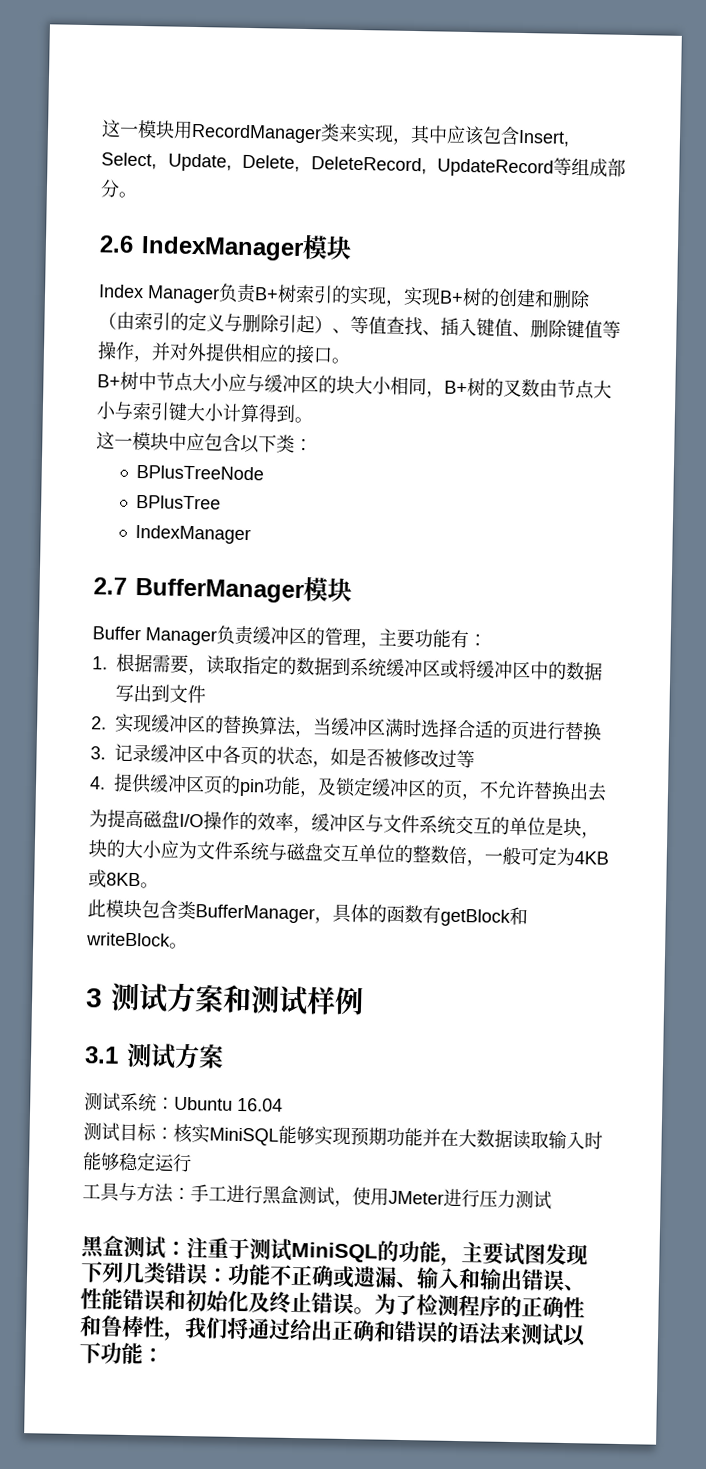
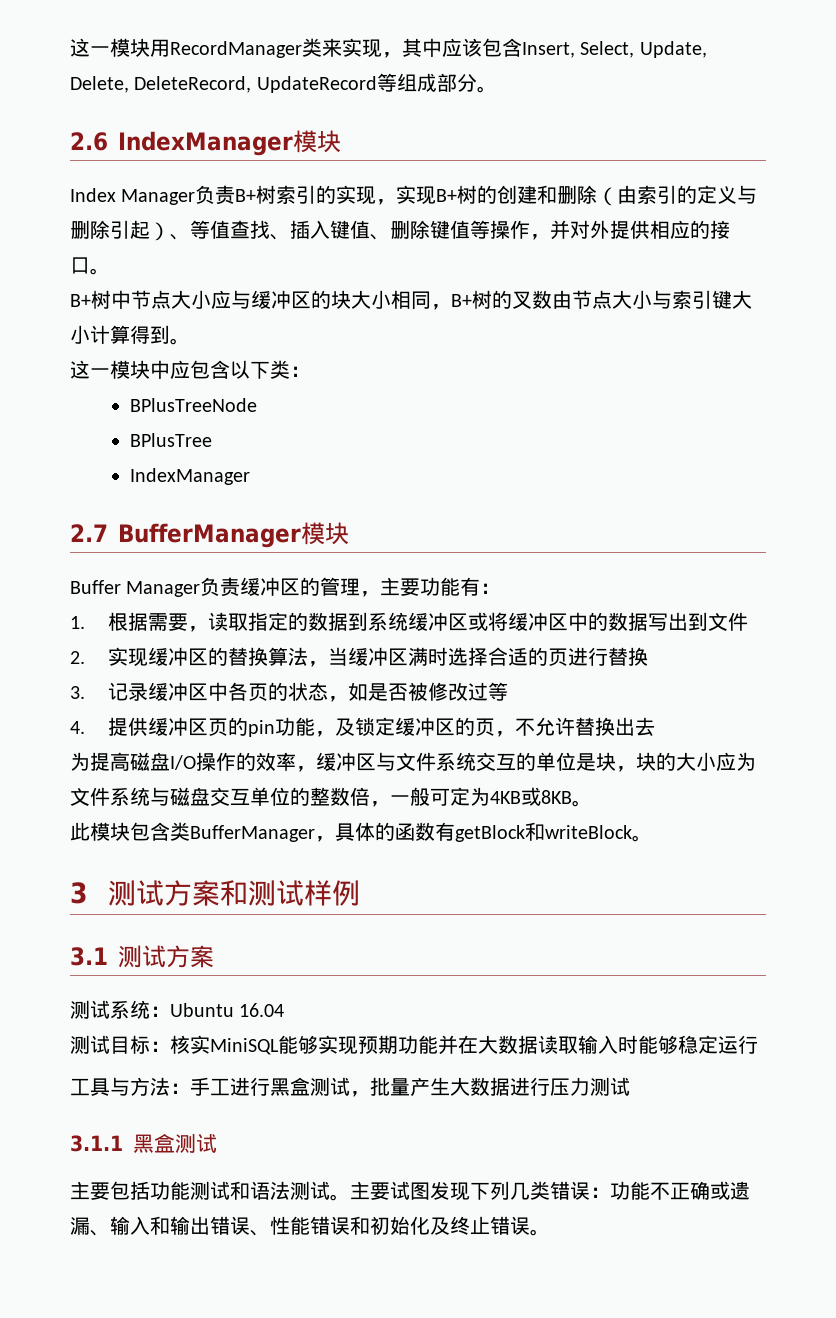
[352,1187,444,1206] 使用JMeter -> [370,1077,510,1096] 批量产生大数据
[81,1235,462,1267] 黑盒测试：注重于测试MiniSQL的功能， -> [70,1134,217,1153] [70,1181,350,1201] 3.1.1黑盒测试 // 主要包括功能测试和语法测试。
[374,1293,585,1319] [79,1315,587,1347] [79,1342,164,1365] 为了检测程序的正确性和鲁棒性，我们将通过给出正确和错误的语法来测试以下功能： -> (550, 1232) none

